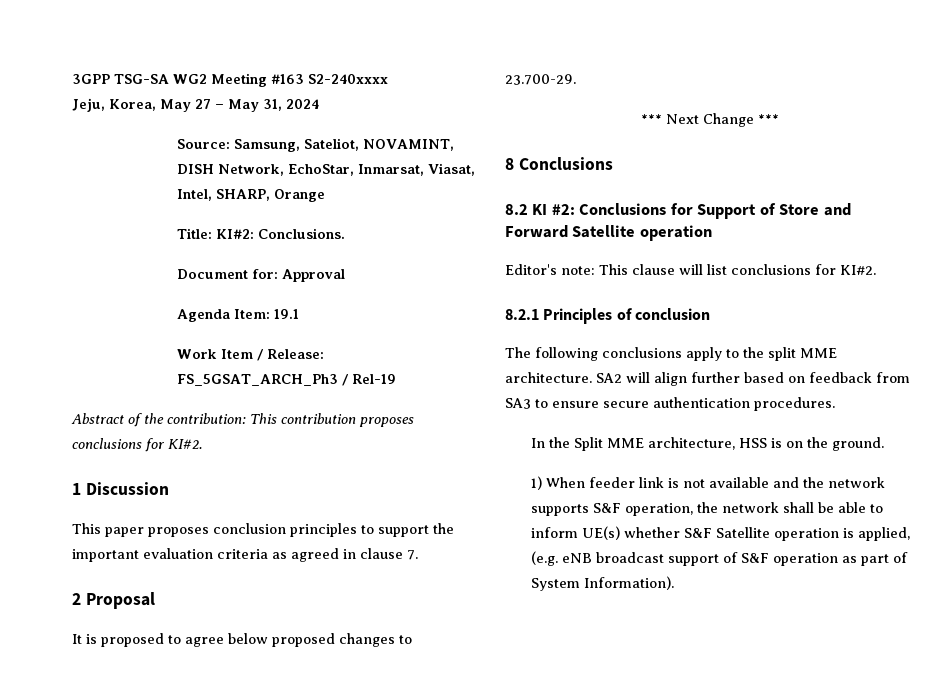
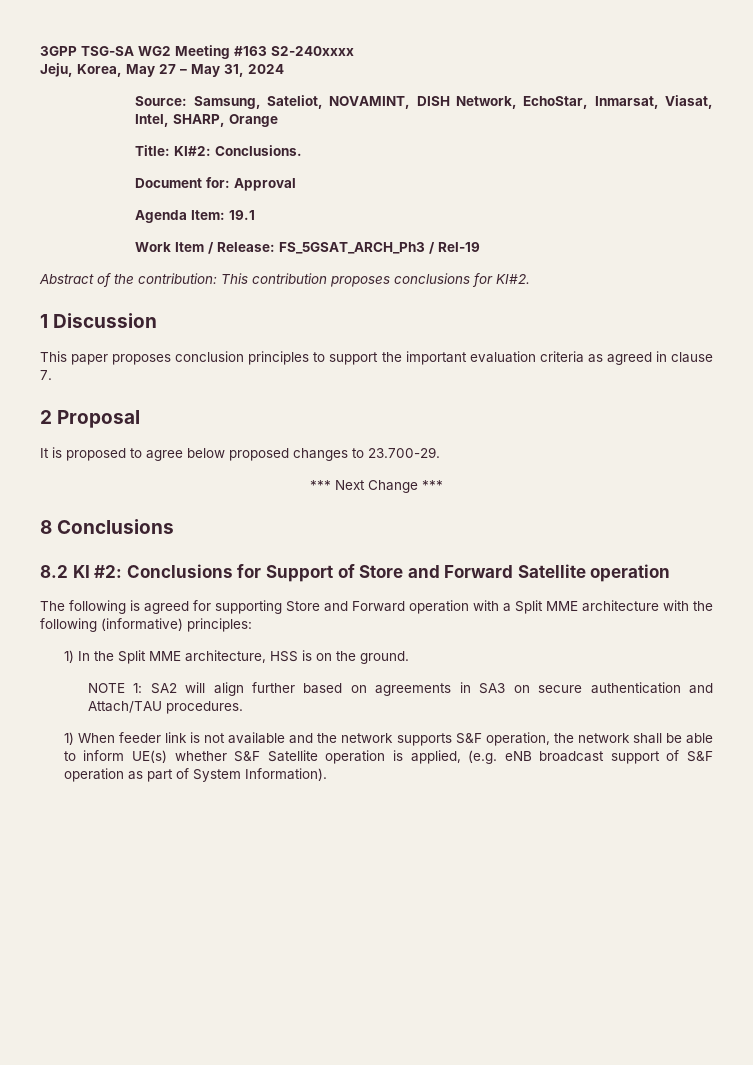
[505,264,876,275] [505,308,710,324] [505,347,837,361] [505,372,910,386] [505,397,835,411] Editor's note: This clause will list conclusions for KI#2. // 8.2.1 Principles of conclusion // The following conclusions apply to the split MME architecture. SA2 will align further based on feedback from SA3 to ensure secure authentication procedures. // -> [40,600,713,614] [40,618,252,632] [63,650,74,663] The following is agreed for supporting Store and Forward operation with a Split MME architecture with the following (informative) principles: // 1)
(885, 444) none -> [87,682,713,696] [87,701,243,714] // NOTE 1: SA2 will align further based on agreements in SA3 on secure authentication and Attach/TAU procedures.

